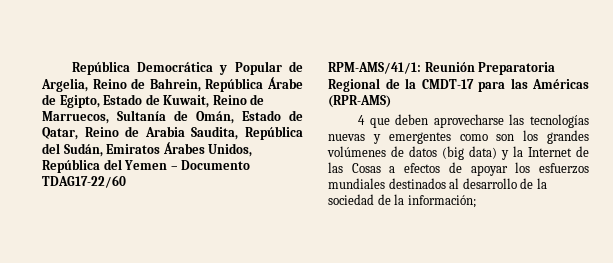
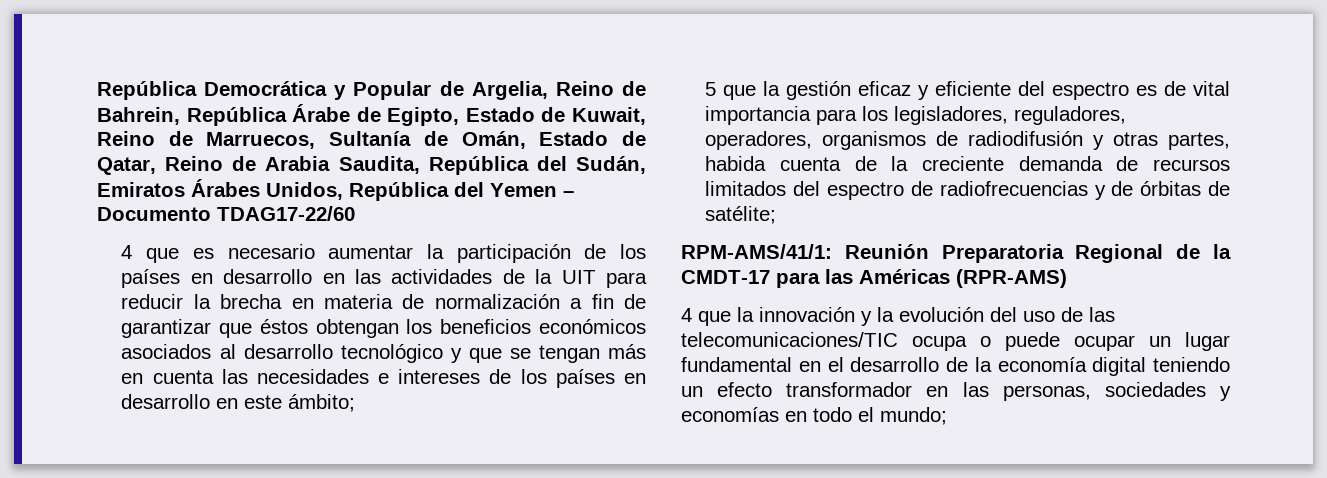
(126, 181) none -> [121,244,646,263] [121,269,648,288] [121,294,647,309] [121,319,646,338] [121,344,646,363] [121,369,646,388] [121,394,356,412] [705,81,1230,100] [705,106,1127,125] [705,131,1230,150] [705,156,1230,171] [705,181,1230,200] [705,206,777,224] // 4 que es necesario aumentar la participación de los países en desarrollo en las actividades de la UIT para reducir la brecha en materia de normalización a fin de garantizar que éstos obtengan los beneficios económicos asociados al desarrollo tecnológico y que se tengan más en cuenta las necesidades e intereses de los países en desarrollo en este ámbito; // 5 que la gestión eficaz y eficiente del espectro es de vital importancia para los legisladores, reguladores, operadores, organismos de radiodifusión y otras partes, habida cuenta de la creciente demanda de recursos limitados del espectro de radiofrecuencias y de órbitas de satélite;
[395,114,589,128] [328,130,589,144] [327,146,589,160] [328,162,589,176] [328,178,547,189] [328,194,476,208] deben aprovecharse las tecnologías nuevas y emergentes como son los grandes volúmenes de datos (big data) y la Internet de las Cosas a efectos de apoyar los esfuerzos mundiales destinados al desarrollo de la sociedad de la información; -> [737,307,1115,326] [681,332,1230,351] [681,357,1230,376] [681,382,1231,401] [681,407,947,425] la innovación y la evolución del uso de las telecomunicaciones/TIC ocupa o puede ocupar un lugar fundamental en el desarrollo de la economía digital teniendo un efecto transformador en las personas, sociedades y economías en todo el mundo;

